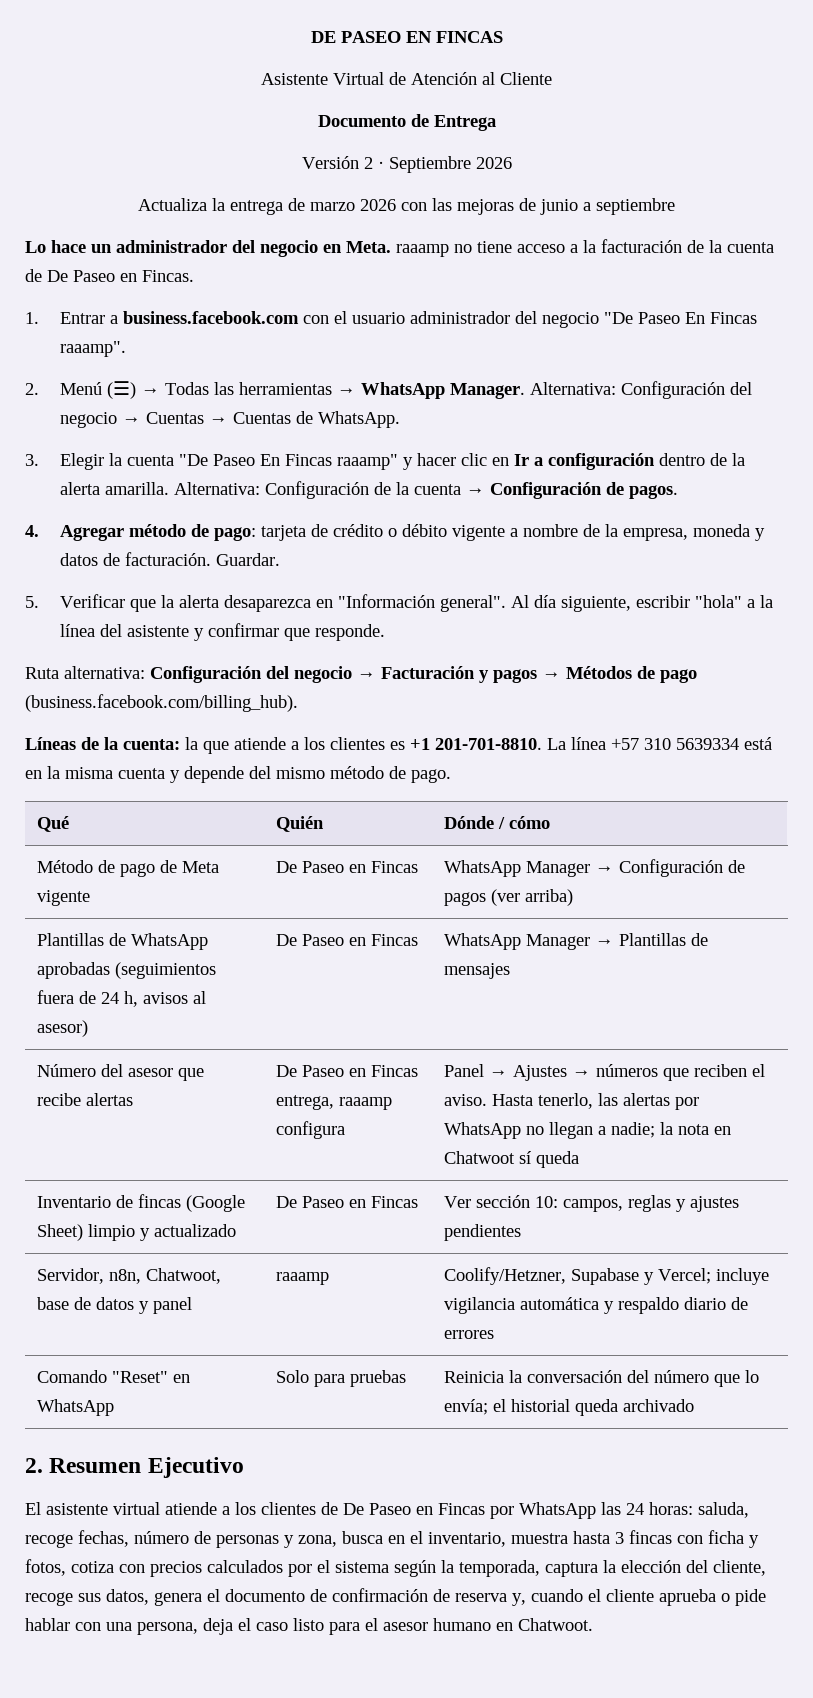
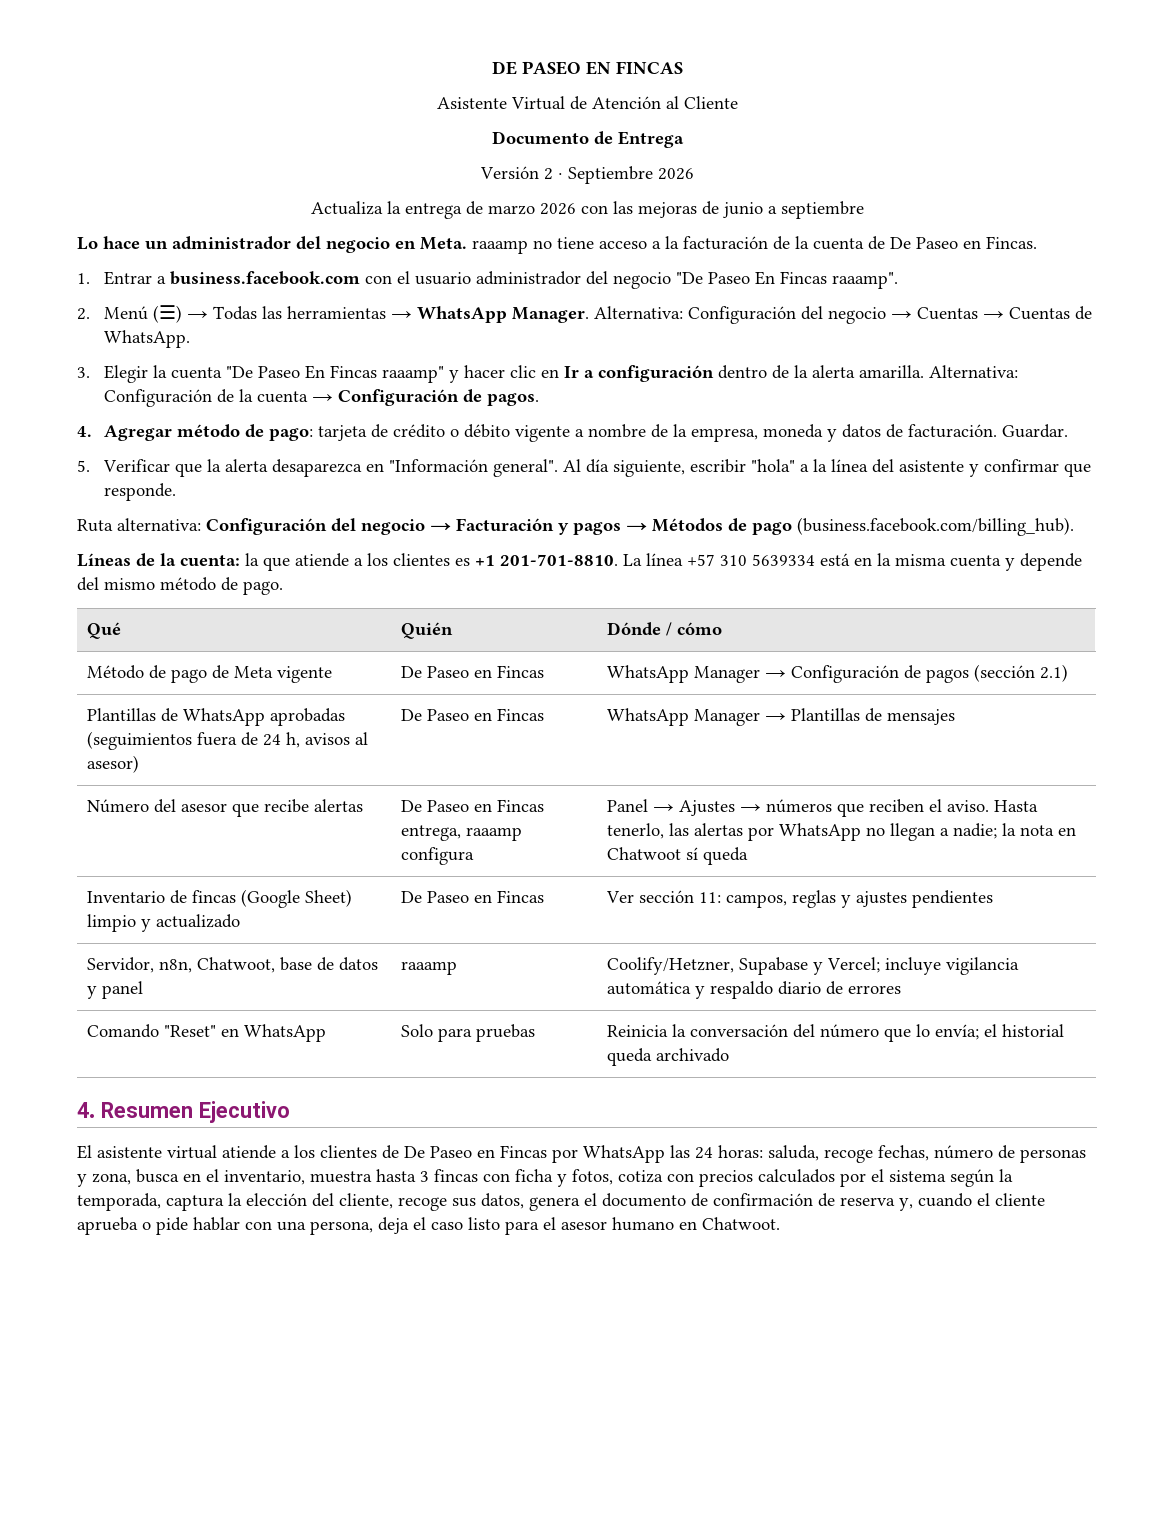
[491,889,574,906] (ver arriba) -> [974,664,1069,682] (sección 2.1)
[535,1196,559,1208] 10: -> [699,892,722,903] 11:
[25,1458,43,1473] 2. -> [77,1102,95,1118] 4.

